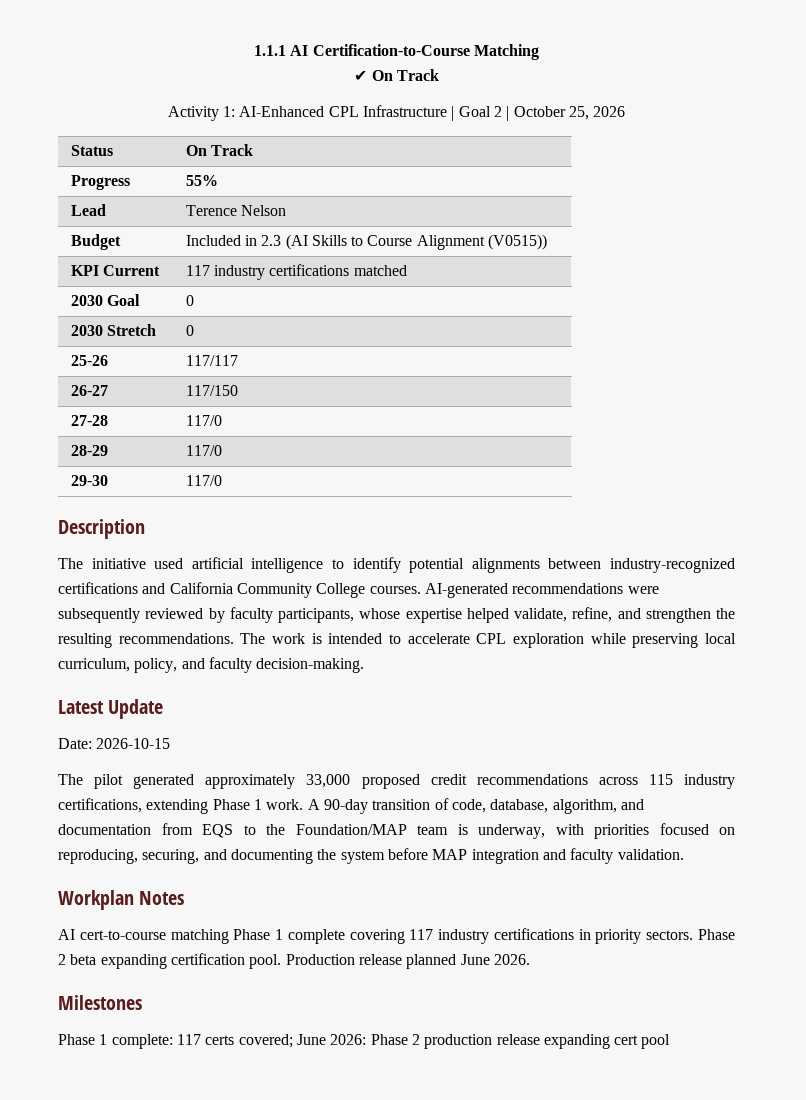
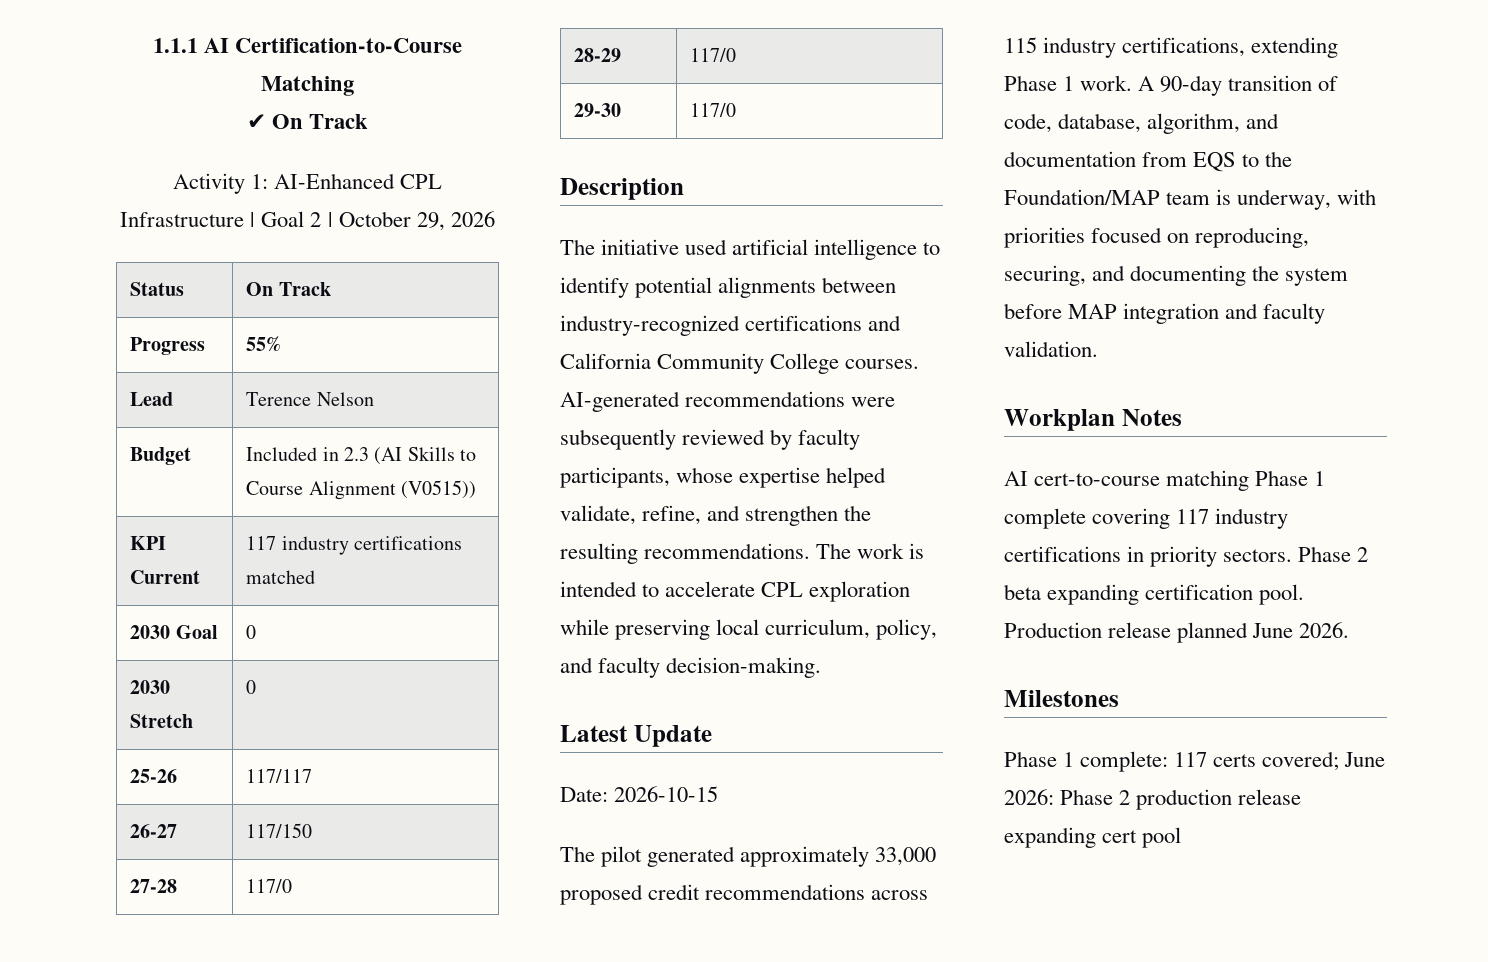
[568,106,589,120] 25, -> [416,212,445,231] 29,

